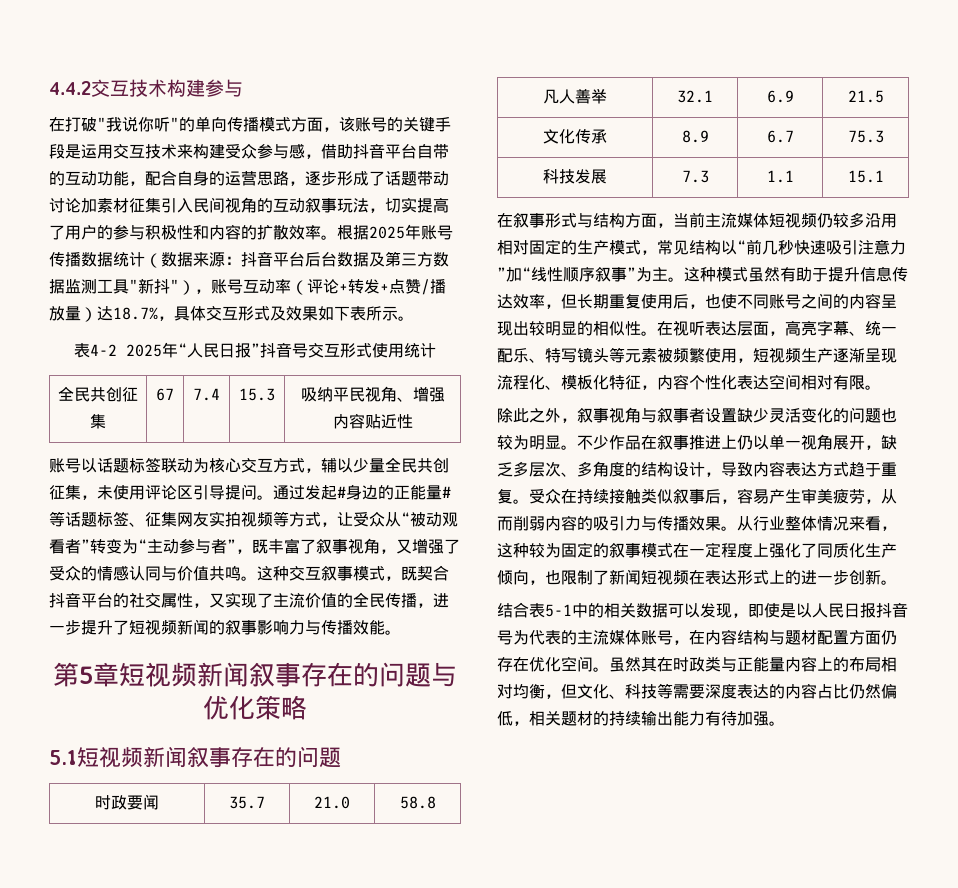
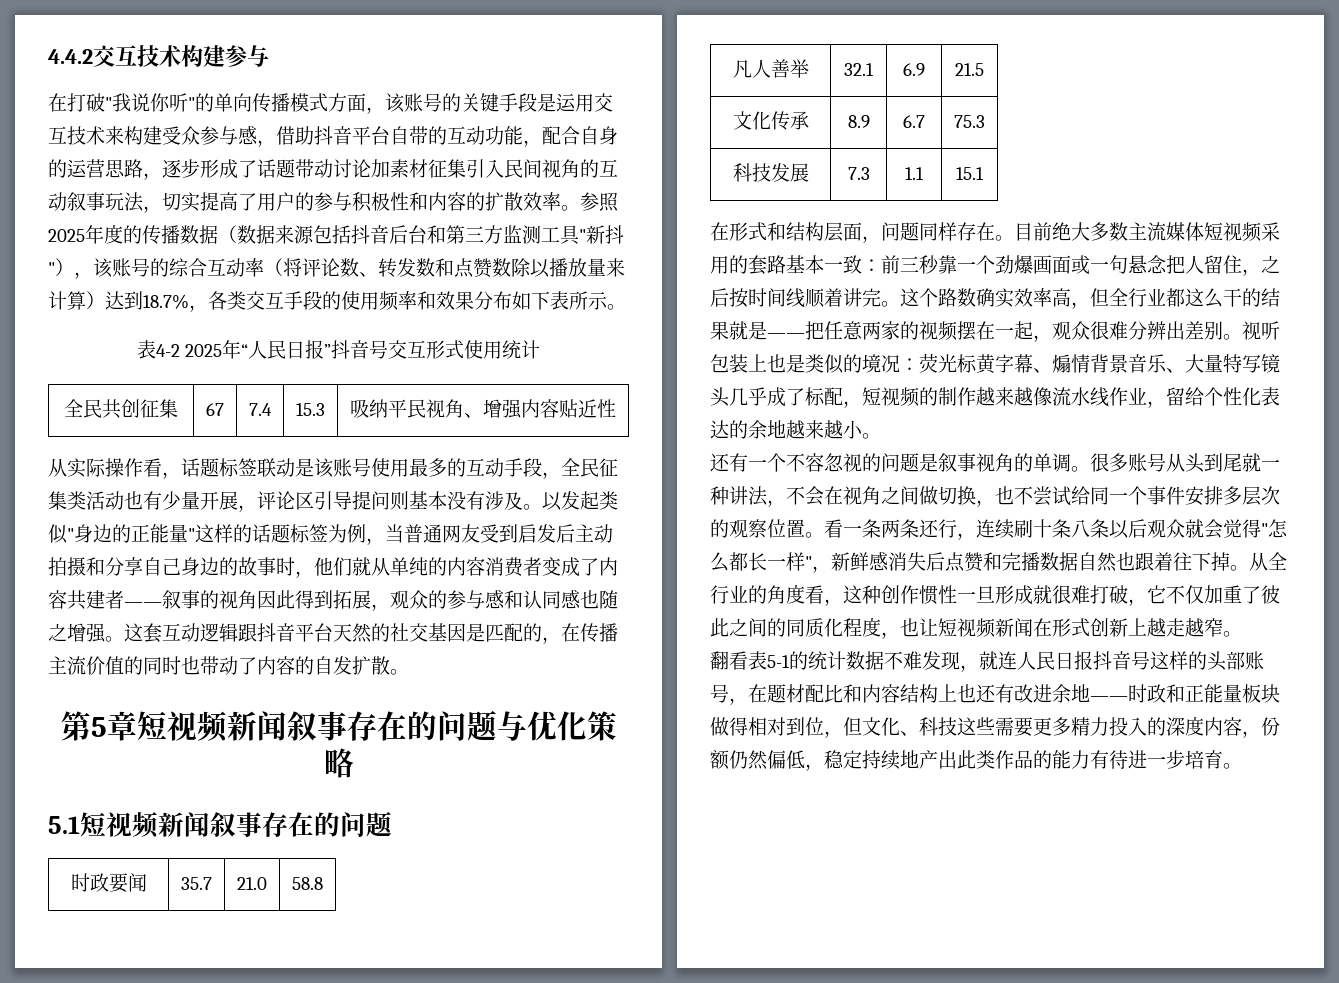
[337,224,453,240] 根据2025年账号 -> [580,192,619,212] [48,225,142,244] 参照2025年度的
[113,252,145,267] 统计 -> (218, 234) none
[225,251,449,267] [49,279,65,294] ：抖音平台后台数据及第三方数据 -> [313,225,503,244] 包括抖音后台和第三方
[211,278,446,295] [49,306,318,322] 账号互动率（评论+转发+点赞/播放量）达18.7%，具体交互形式及效果 -> [93,258,625,278] [48,291,512,312] 该账号的综合互动率（将评论数、转发数和点赞数除以播放量来计算）达到18.7%，各类交互手段的使用频率和效果分布
[49,457,449,473] [49,484,451,500] [49,511,458,527] [49,538,460,554] [49,565,449,581] [49,592,449,608] [49,619,385,635] 账号以话题标签联动为核心交互方式，辅以少量全民共创征集，未使用评论区引导提问。通过发起#身边的正能量#等话题标签、征集网友实拍视频等方式，让受众从“被动观看者”转变为“主动参与者”，既丰富了叙事视角，又增强了受众的情感认同与价值共鸣。这种交互叙事模式，既契合抖音平台的社交属性，又实现了主流价值的全民传播，进一步提升了短视频新闻的叙事影响力与传播效能 -> [48,458,618,479] [48,491,618,512] [48,524,613,545] [48,557,618,578] [48,590,618,611] [48,623,618,644] [48,656,390,675] 从实际操作看，话题标签联动是该账号使用最多的互动手段，全民征集类活动也有少量开展，评论区引导提问则基本没有涉及。以发起类似"身边的正能量"这样的话题标签为例，当普通网友受到启发后主动拍摄和分享自己身边的故事时，他们就从单纯的内容消费者变成了内容共建者——叙事的视角因此得到拓展，观众的参与感和认同感也随之增强。这套互动逻辑跟抖音平台天然的社交基因是匹配的，在传播主流价值的同时也带动了内容的自发扩散
[513,212,897,228] [497,239,906,255] [497,266,908,282] [497,293,897,309] [497,320,897,336] [497,347,897,363] [497,374,881,390] [497,407,897,423] [497,434,897,450] [497,461,897,477] [497,488,897,504] [497,515,897,531] [497,542,897,558] [497,569,897,585] [497,602,908,618] [497,629,897,645] [497,656,897,672] [497,683,897,699] [497,711,769,726] 叙事形式与结构方面，当前主流媒体短视频仍较多沿用相对固定的生产模式，常见结构以“前几秒快速吸引注意力”加“线性顺序叙事”为主。这种模式虽然有助于提升信息传达效率，但长期重复使用后，也使不同账号之间的内容呈现出较明显的相似性。在视听表达层面，高亮字幕、统一配乐、特写镜头等元素被频繁使用，短视频生产逐渐呈现流程化、模板化特征，内容个性化表达空间相对有限。 // 除此之外，叙事视角与叙事者设置缺少灵活变化的问题也较为明显。不少作品在叙事推进上仍以单一视角展开，缺乏多层次、多角度的结构设计，导致内容表达方式趋于重复。受众在持续接触类似叙事后，容易产生审美疲劳，从而削弱内容的吸引力与传播效果。从行业整体情况来看，这种较为固定的叙事模式在一定程度上强化了同质化生产倾向，也限制了新闻短视频在表达形式上的进一步创新。 // 结合表5-1中的相关数据可以发现，即使是以人民日报抖音号为代表的主流媒体账号，在内容结构与题材配置方面仍存在优化空间。虽然其在时政类与正能量内容上的布局相对均衡，但文化、科技等需要深度表达的内容占比仍然偏低，相关题材的持续输出能力有待加强 -> [729,222,1280,243] [710,255,1280,276] [710,288,1280,309] [710,321,1280,342] [710,354,1280,374] [710,387,1280,408] [710,420,881,439] [710,453,1280,473] [710,486,1280,507] [710,519,1288,540] [710,552,1287,573] [710,585,1280,606] [710,618,1242,639] [710,651,1264,672] [710,684,1280,705] [710,717,1280,738] [710,750,1223,771] 形式和结构层面，问题同样存在。目前绝大多数主流媒体短视频采用的套路基本一致：前三秒靠一个劲爆画面或一句悬念把人留住，之后按时间线顺着讲完。这个路数确实效率高，但全行业都这么干的结果就是——把任意两家的视频摆在一起，观众很难分辨出差别。视听包装上也是类似的境况：荧光标黄字幕、煽情背景音乐、大量特写镜头几乎成了标配，短视频的制作越来越像流水线作业，留给个性化表达的余地越来越小。 // 还有一个不容忽视的问题是叙事视角的单调。很多账号从头到尾就一种讲法，不会在视角之间做切换，也不尝试给同一个事件安排多层次的观察位置。看一条两条还行，连续刷十条八条以后观众就会觉得"怎么都长一样"，新鲜感消失后点赞和完播数据自然也跟着往下掉。从全行业的角度看，这种创作惯性一旦形成就很难打破，它不仅加重了彼此之间的同质化程度，也让短视频新闻在形式创新上越走越窄。 // 翻看表5-1的统计数据不难发现，就连人民日报抖音号这样的头部账号，在题材配比和内容结构上也还有改进余地——时政和正能量板块做得相对到位，但文化、科技这些需要更多精力投入的深度内容，份额仍然偏低，稳定持续地产出此类作品的能力有待进一步培育

